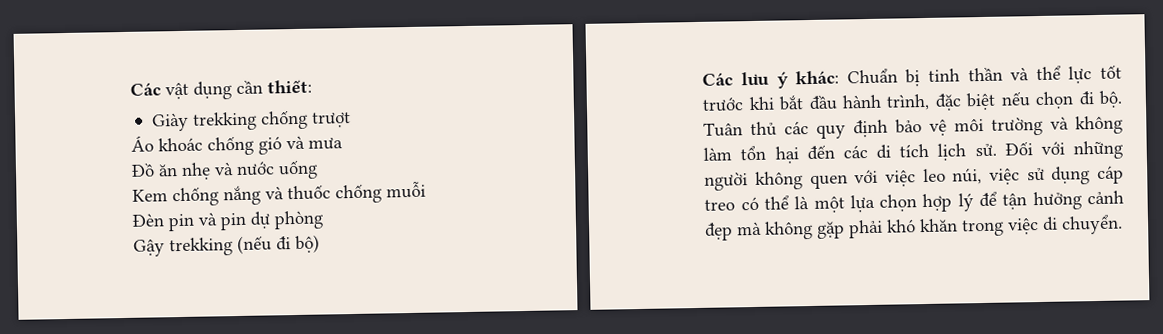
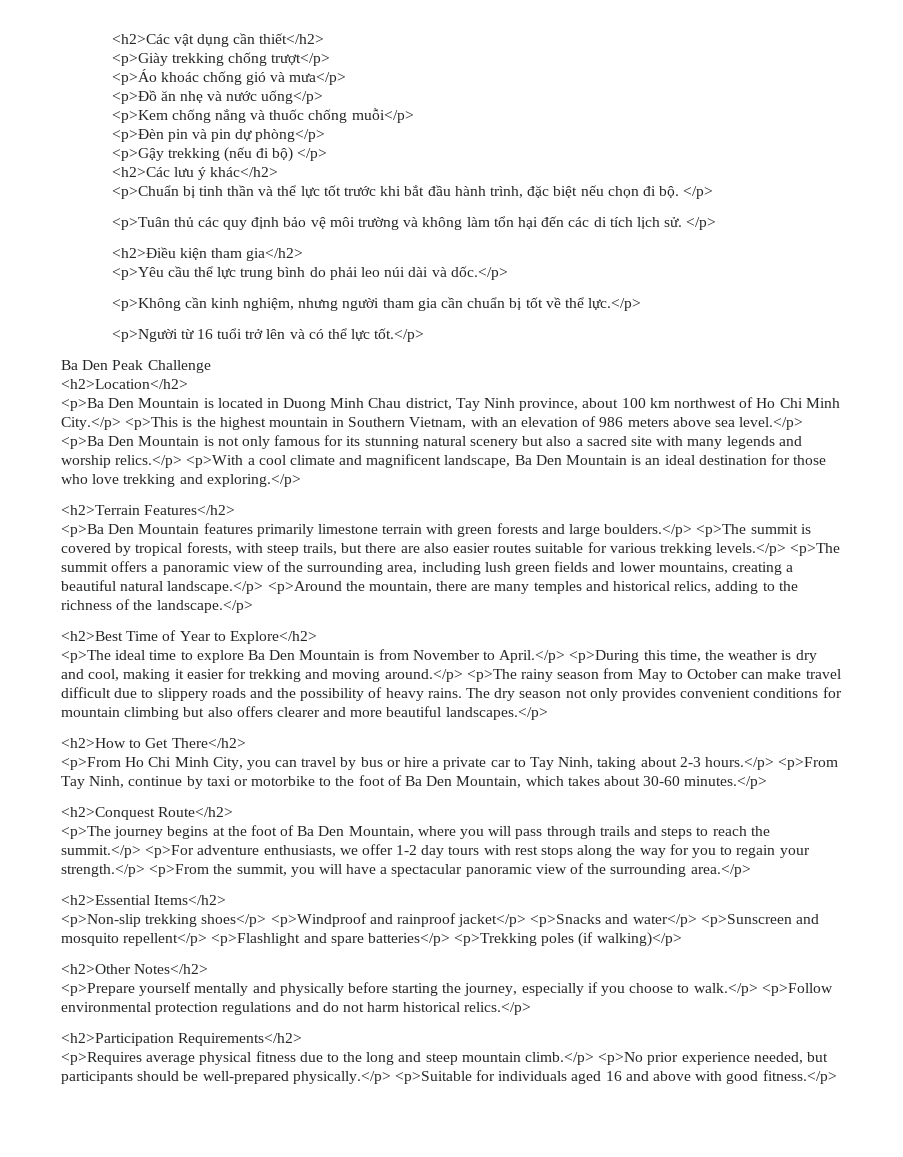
[130,82,162,96] Các -> [111,34,170,44] <h2>Các
[267,79,313,94] [151,109,351,132] [131,135,155,152] thiết: // Giày trekking chống trượt // Áo -> [259,33,325,44] [111,52,331,66] [111,69,157,85] thiết</h2> // <p>Giày trekking chống trượt</p> // <p>Áo
[308,137,344,150] [131,162,156,177] mưa // Đồ -> [289,72,347,85] [111,90,157,104] mưa</p> // <p>Đồ
[278,159,319,180] [132,189,169,202] uống // Kem -> [261,90,324,104] [111,110,168,123] uống</p> // <p>Kem
[386,181,427,199] [132,213,165,227] muỗi // Đèn -> [351,108,414,123] [111,129,164,142] muỗi</p> // <p>Đèn
[274,210,325,230] [133,238,166,257] phòng // Gậy -> [255,129,326,142] [111,148,164,161] phòng</p> // <p>Gậy
[702,68,898,89] // Các lưu ý khác: Chuẩn -> [297,148,328,161] [111,167,279,180] [111,185,179,199] </p> // <h2>Các lưu ý khác</h2> // <p>Chuẩn
[703,122,744,137] Tuân -> [683,186,714,199] [111,217,170,230] </p> // <p>Tuân
[1004,140,1123,160] [704,165,1124,191] [704,190,1124,213] [704,214,1124,241] Đối với những người không quen với việc leo núi, việc sử dụng cáp treo có thể là một lựa chọn hợp lý để tận hưởng cảnh đẹp mà không gặp phải khó khăn trong việc di chuyển. -> [686,217,717,230] [111,247,304,261] [111,266,508,280] [111,297,642,311] [111,328,425,342] [61,360,211,373] [61,379,188,389] [61,397,840,411] [61,416,804,430] [61,435,802,449] [61,454,827,468] [61,474,301,487] [61,505,236,515] [61,523,811,537] [61,542,841,556] [61,561,794,575] [61,580,798,594] [61,599,253,613] [61,630,317,644] [61,649,817,663] [61,668,841,682] [61,687,842,701] [61,706,548,720] [61,738,246,748] [61,757,839,770] [61,775,768,789] [61,807,234,820] [61,825,770,839] [61,844,810,858] [61,863,751,877] [61,895,227,905] [61,913,820,927] [61,932,682,947] [61,964,209,974] [61,982,833,996] [61,1002,532,1015] [61,1033,303,1046] [61,1051,828,1065] [61,1070,837,1084] </p> // <h2>Điều kiện tham gia</h2> // <p>Yêu cầu thể lực trung bình do phải leo núi dài và dốc.</p> // <p>Không cần kinh nghiệm, nhưng người tham gia cần chuẩn bị tốt về thể lực.</p> // <p>Người từ 16 tuổi trở lên và có thể lực tốt.</p> // Ba Den Peak Challenge // <h2>Location</h2> // <p>Ba Den Mountain is located in Duong Minh Chau district, Tay Ninh province, about 100 km northwest of Ho Chi Minh City.</p> <p>This is the highest mountain in Southern Vietnam, with an elevation of 986 meters above sea level.</p> <p>Ba Den Mountain is not only famous for its stunning natural scenery but also a sacred site with many legends and worship relics.</p> <p>With a cool climate and magnificent landscape, Ba Den Mountain is an ideal destination for those who love trekking and exploring.</p> // <h2>Terrain Features</h2> // <p>Ba Den Mountain features primarily limestone terrain with green forests and large boulders.</p> <p>The summit is covered by tropical forests, with steep trails, but there are also easier routes suitable for various trekking levels.</p> <p>The summit offers a panoramic view of the surrounding area, including lush green fields and lower mountains, creating a beautiful natural landscape.</p> <p>Around the mountain, there are many temples and historical relics, adding to the richness of the landscape.</p> // <h2>Best Time of Year to Explore</h2> // <p>The ideal time to explore Ba Den Mountain is from November to April.</p> <p>During this time, the weather is dry and cool, making it easier for trekking and moving around.</p> <p>The rainy season from May to October can make travel difficult due to slippery roads and the possibility of heavy rains. The dry season not only provides convenient conditions for mountain climbing but also offers clearer and more beautiful landscapes.</p> // <h2>How to Get There</h2> // <p>From Ho Chi Minh City, you can travel by bus or hire a private car to Tay Ninh, taking about 2-3 hours.</p> <p>From Tay Ninh, continue by taxi or motorbike to the foot of Ba Den Mountain, which takes about 30-60 minutes.</p> // <h2>Conquest Route</h2> // <p>The journey begins at the foot of Ba Den Mountain, where you will pass through trails and steps to reach the summit.</p> <p>For adventure enthusiasts, we offer 1-2 day tours with rest stops along the way for you to regain your strength.</p> <p>From the summit, you will have a spectacular panoramic view of the surrounding area.</p> // <h2>Essential Items</h2> // <p>Non-slip trekking shoes</p> <p>Windproof and rainproof jacket</p> <p>Snacks and water</p> <p>Sunscreen and mosquito repellent</p> <p>Flashlight and spare batteries</p> <p>Trekking poles (if walking)</p> // <h2>Other Notes</h2> // <p>Prepare yourself mentally and physically before starting the journey, especially if you choose to walk.</p> <p>Follow environmental protection regulations and do not harm historical relics.</p> // <h2>Participation Requirements</h2> // <p>Requires average physical fitness due to the long and steep mountain climb.</p> <p>No prior experience needed, but participants should be well-prepared physically.</p> <p>Suitable for individuals aged 16 and above with good fitness.</p>

